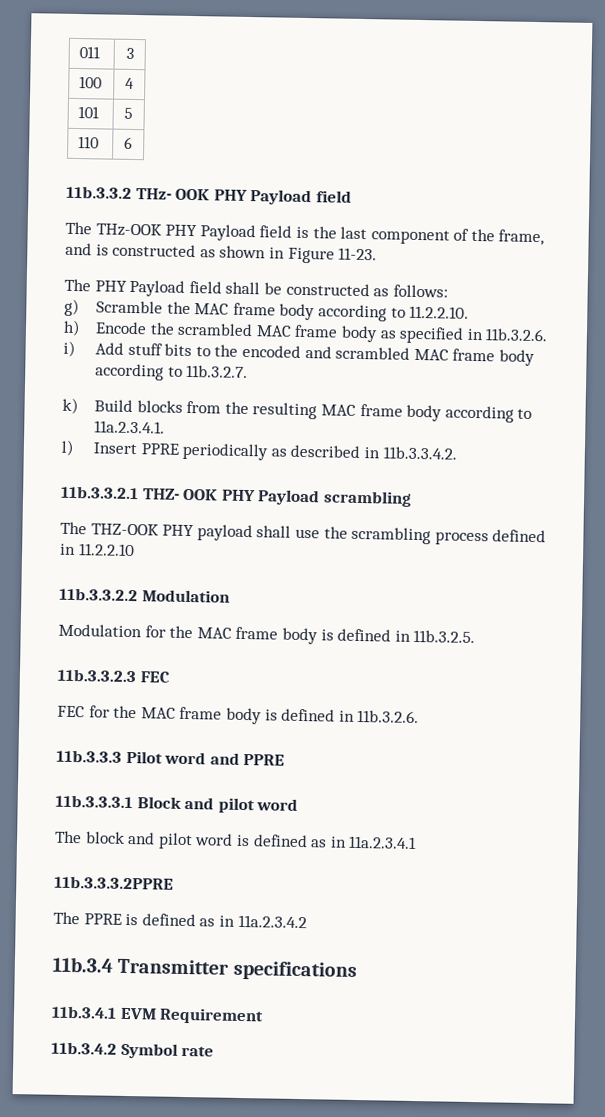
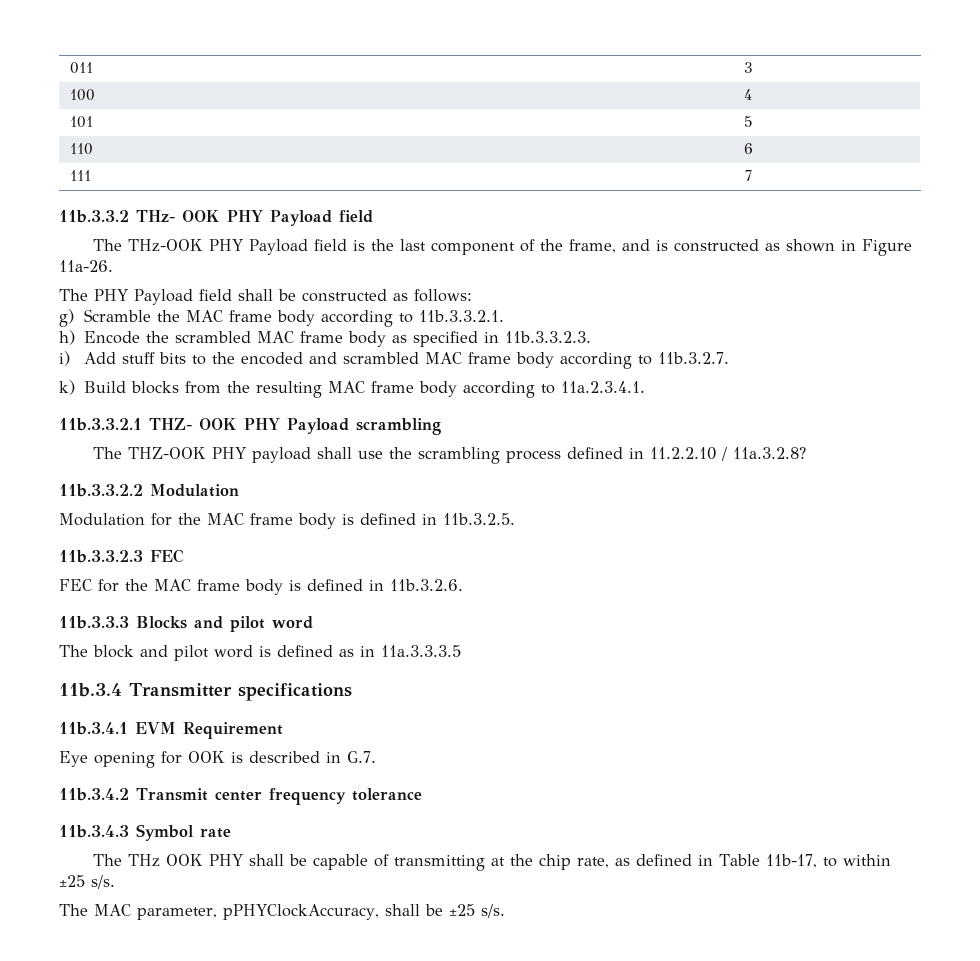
(133, 142) none -> [69,170,91,181] [744,170,752,181] // 111 | 7
[338,247,378,261] 11-23. -> [59,260,113,272] 11a-26.
[409,305,470,319] 11.2.2.10. -> [418,310,504,322] 11b.3.3.2.1.
[485,328,549,342] 11b.3.2.6. -> [504,331,591,343] 11b.3.3.2.3.
[61,439,457,461] // l) Insert PPRE periodically as described in 11b.3.3.4.2. -> (645, 387) none
(135, 550) none -> [720,447,806,461] / 11a.3.2.8?
[125,750,286,766] [55,794,182,809] Pilot word and PPRE // 11b.3.3.3.1 Block -> [136,616,187,629] Blocks
[348,835,418,850] [54,875,174,890] [53,911,307,929] 11a.2.3.4.1 // 11b.3.3.3.2PPRE // The PPRE is defined as in 11a.2.3.4.2 -> [381,645,461,657] 11a.3.3.3.5
[51,1041,215,1059] 11b.3.4.2 Symbol rate -> [59,751,376,768] [59,788,422,805] [59,824,231,841] [92,854,891,871] [59,875,115,889] [59,904,505,920] Eye opening for OOK is described in G.7. // 11b.3.4.2 Transmit center frequency tolerance // 11b.3.4.3 Symbol rate // The THz OOK PHY shall be capable of transmitting at the chip rate, as defined in Table 11b-17, to within ±25 s/s. // The MAC parameter, pPHYClockAccuracy, shall be ±25 s/s.

